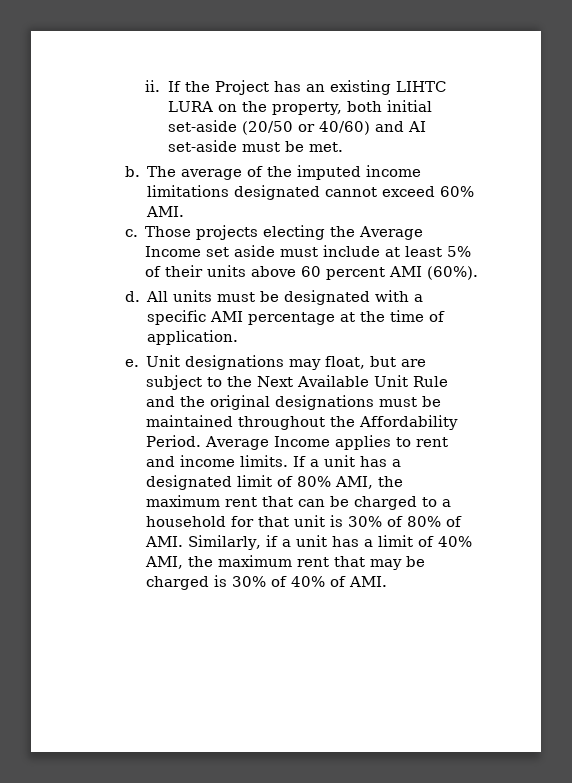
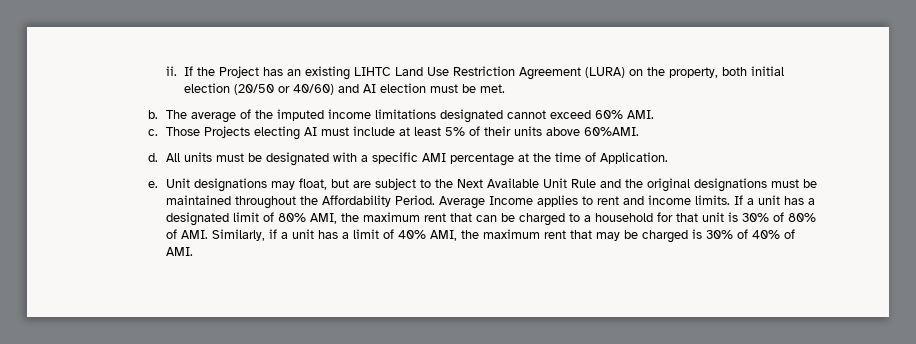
[167,101,213,112] LURA -> [395,66,626,80] Land Use Restriction Agreement (LURA)
[167,120,237,132] set-aside -> [184,83,231,93] election
[167,140,237,152] set-aside -> [380,83,427,93] election
[196,225,424,240] [145,245,276,257] projects electing the Average Income set aside -> [203,126,317,140] Projects electing AI
[301,266,479,280] 60 percent AMI (60%). -> [583,127,639,136] 60%AMI.
[147,330,239,345] application. -> [599,152,668,164] Application.

